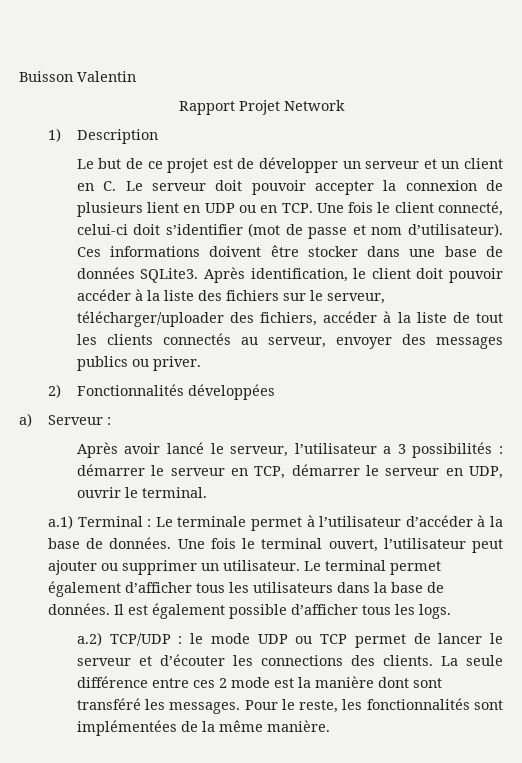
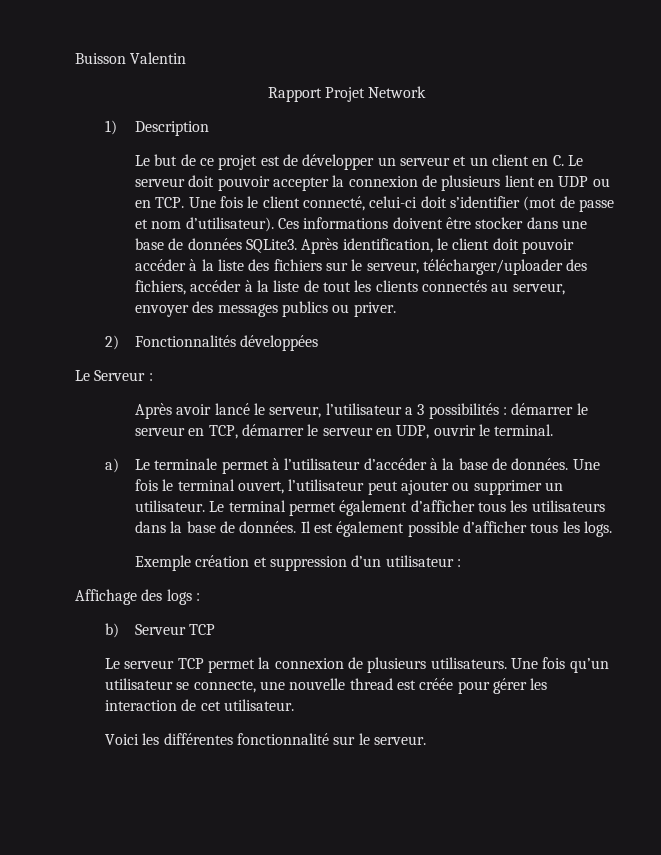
[19,413,32,427] a) -> [75,370,90,381] Le
[47,515,152,529] a.1) Terminal : -> [105,458,120,473] a)
[76,632,503,648] [76,654,503,666] [76,676,442,688] [76,698,503,714] [76,720,330,736] a.2) TCP/UDP : le mode UDP ou TCP permet de lancer le serveur et d’écouter les connections des clients. La seule différence entre ces 2 mode est la manière dont sont transféré les messages. Pour le reste, les fonctionnalités sont implémentées de la même manière. -> [135,555,462,571] [75,589,200,605] [105,623,216,638] [105,657,609,673] [105,678,548,694] [105,699,295,711] [105,733,427,745] Exemple création et suppression d’un utilisateur : // Affichage des logs : // b) Serveur TCP // Le serveur TCP permet la connexion de plusieurs utilisateurs. Une fois qu’un utilisateur se connecte, une nouvelle thread est créée pour gérer les interaction de cet utilisateur. // Voici les différentes fonctionnalité sur le serveur.

